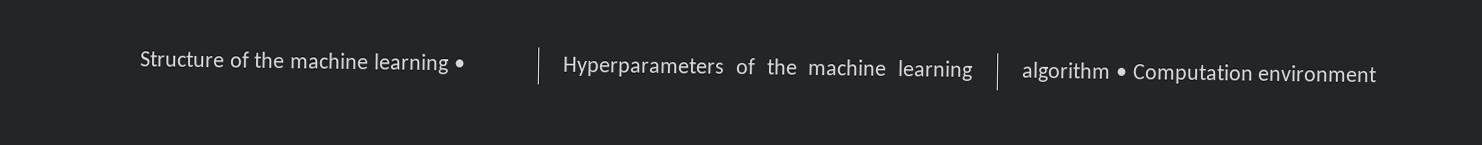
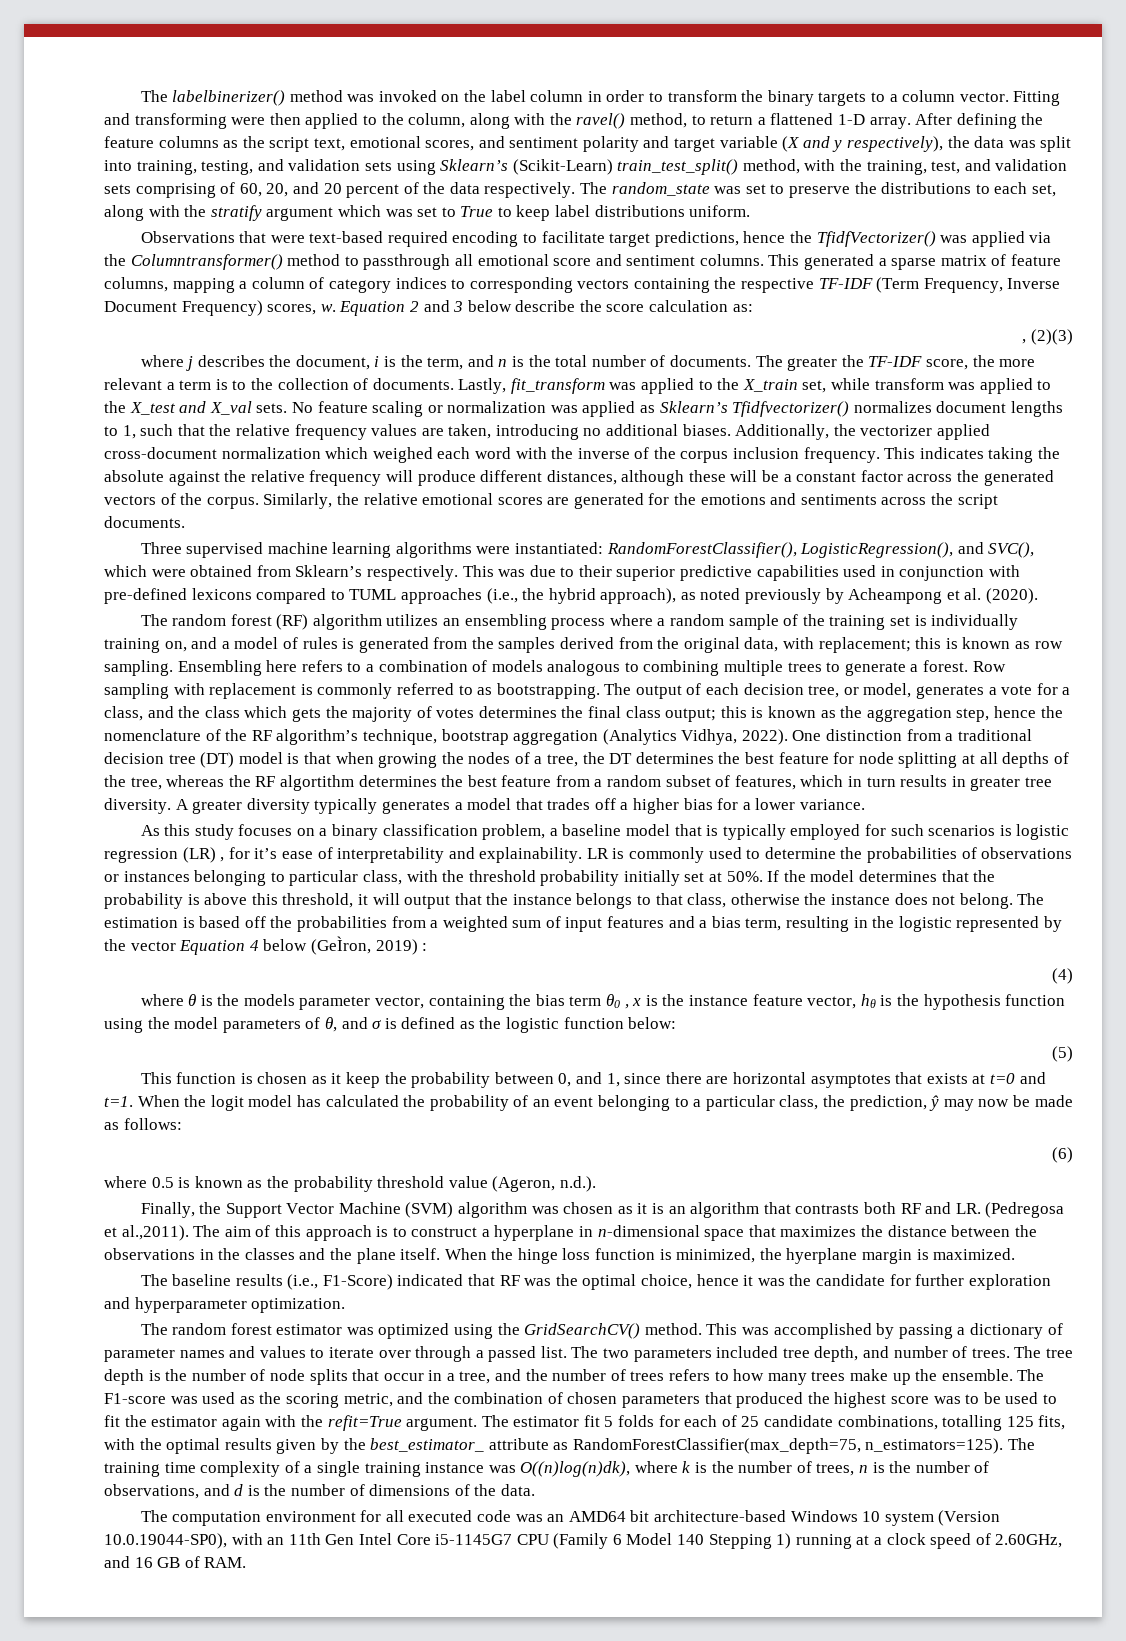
[139,51,1378,85] Structure of the machine learning • Hyperparameters of the machine learning algorithm • Computation environment -> [140,90,1061,106] [104,113,1044,129] [104,136,1072,152] [104,159,1068,175] [104,182,1056,198] [104,205,751,221] [140,231,1052,247] [104,254,1062,270] [104,277,1061,293] [104,300,753,316] [1022,329,1073,345] [140,355,1036,371] [104,378,1052,394] [104,401,1064,417] [104,424,991,440] [104,447,1061,463] [104,470,1054,486] [104,493,998,509] [104,516,185,528] [140,542,1035,558] [104,565,1021,581] [104,588,1039,604] [140,614,1019,630] [104,637,1063,653] [104,660,1006,676] [104,683,1071,699] [104,706,1063,722] [104,729,1032,745] [104,752,1069,768] [104,775,1052,791] [104,798,866,814] [140,824,1070,840] [104,847,1073,863] [104,870,996,886] [104,893,1045,909] [104,916,1062,932] [104,936,428,955] [1052,968,1073,984] [140,994,1066,1010] [104,1017,677,1033] [1052,1046,1073,1062] [140,1072,1046,1088] [104,1095,1073,1111] [104,1118,182,1130] [1052,1147,1073,1163] [104,1176,596,1192] [140,1202,1065,1218] [104,1225,1037,1241] [104,1248,1016,1264] [140,1274,1051,1290] [104,1297,346,1313] [140,1323,1063,1339] [104,1346,1073,1362] [104,1369,1045,1385] [104,1392,1057,1408] [104,1415,1066,1431] [104,1438,1036,1454] [104,1461,990,1477] [104,1484,535,1499] [140,1510,1001,1526] [104,1533,1063,1549] [104,1556,247,1568] The labelbinerizer() method was invoked on the label column in order to transform the binary targets to a column vector. Fitting and transforming were then applied to the column, along with the ravel() method, to return a flattened 1-D array. After defining the feature columns as the script text, emotional scores, and sentiment polarity and target variable (X and y respectively), the data was split into training, testing, and validation sets using Sklearn’s (Scikit-Learn) train_test_split() method, with the training, test, and validation sets comprising of 60, 20, and 20 percent of the data respectively. The random_state was set to preserve the distributions to each set, along with the stratify argument which was set to True to keep label distributions uniform. // Observations that were text-based required encoding to facilitate target predictions, hence the TfidfVectorizer() was applied via the Columntransformer() method to passthrough all emotional score and sentiment columns. This generated a sparse matrix of feature columns, mapping a column of category indices to corresponding vectors containing the respective TF-IDF (Term Frequency, Inverse Document Frequency) scores, w. Equation 2 and 3 below describe the score calculation as: // , (2)(3) // where j describes the document, i is the term, and n is the total number of documents. The greater the TF-IDF score, the more relevant a term is to the collection of documents. Lastly, fit_transform was applied to the X_train set, while transform was applied to the X_test and X_val sets. No feature scaling or normalization was applied as Sklearn’s Tfidfvectorizer() normalizes document lengths to 1, such that the relative frequency values are taken, introducing no additional biases. Additionally, the vectorizer applied cross-document normalization which weighed each word with the inverse of the corpus inclusion frequency. This indicates taking the absolute against the relative frequency will produce different distances, although these will be a constant factor across the generated vectors of the corpus. Similarly, the relative emotional scores are generated for the emotions and sentiments across the script documents. // Three supervised machine learning algorithms were instantiated: RandomForestClassifier(), LogisticRegression(), and SVC(), which were obtained from Sklearn’s respectively. This was due to their superior predictive capabilities used in conjunction with pre-defined lexicons compared to TUML approaches (i.e., the hybrid approach), as noted previously by Acheampong et al. (2020). // The random forest (RF) algorithm utilizes an ensembling process where a random sample of the training set is individually training on, and a model of rules is generated from the samples derived from the original data, with replacement; this is known as row sampling. Ensembling here refers to a combination of models analogous to combining multiple trees to generate a forest. Row sampling with replacement is commonly referred to as bootstrapping. The output of each decision tree, or model, generates a vote for a class, and the class which gets the majority of votes determines the final class output; this is known as the aggregation step, hence the nomenclature of the RF algorithm’s technique, bootstrap aggregation (Analytics Vidhya, 2022). One distinction from a traditional decision tree (DT) model is that when growing the nodes of a tree, the DT determines the best feature for node splitting at all depths of the tree, whereas the RF algortithm determines the best feature from a random subset of features, which in turn results in greater tree diversity. A greater diversity typically generates a model that trades off a higher bias for a lower variance. // As this study focuses on a binary classification problem, a baseline model that is typically employed for such scenarios is logistic regression (LR) , for it’s ease of interpretability and explainability. LR is commonly used to determine the probabilities of observations or instances belonging to particular class, with the threshold probability initially set at 50%. If the model determines that the probability is above this threshold, it will output that the instance belongs to that class, otherwise the instance does not belong. The estimation is based off the probabilities from a weighted sum of input features and a bias term, resulting in the logistic represented by the vector Equation 4 below (GeÌron, 2019) : // (4) // where θ is the models parameter vector, containing the bias term θ0 , x is the instance feature vector, hθ is the hypothesis function using the model parameters of θ, and σ is defined as the logistic function below: // (5) // This function is chosen as it keep the probability between 0, and 1, since there are horizontal asymptotes that exists at t=0 and t=1. When the logit model has calculated the probability of an event belonging to a particular class, the prediction, ŷ may now be made as follows: // (6) // where 0.5 is known as the probability threshold value (Ageron, n.d.). // Finally, the Support Vector Machine (SVM) algorithm was chosen as it is an algorithm that contrasts both RF and LR. (Pedregosa et al.,2011). The aim of this approach is to construct a hyperplane in n-dimensional space that maximizes the distance between the observations in the classes and the plane itself. When the hinge loss function is minimized, the hyerplane margin is maximized. // The baseline results (i.e., F1-Score) indicated that RF was the optimal choice, hence it was the candidate for further exploration and hyperparameter optimization. // The random forest estimator was optimized using the GridSearchCV() method. This was accomplished by passing a dictionary of parameter names and values to iterate over through a passed list. The two parameters included tree depth, and number of trees. The tree depth is the number of node splits that occur in a tree, and the number of trees refers to how many trees make up the ensemble. The F1-score was used as the scoring metric, and the combination of chosen parameters that produced the highest score was to be used to fit the estimator again with the refit=True argument. The estimator fit 5 folds for each of 25 candidate combinations, totalling 125 fits, with the optimal results given by the best_estimator_ attribute as RandomForestClassifier(max_depth=75, n_estimators=125). The training time complexity of a single training instance was O((n)log(n)dk), where k is the number of trees, n is the number of observations, and d is the number of dimensions of the data. // The computation environment for all executed code was an AMD64 bit architecture-based Windows 10 system (Version 10.0.19044-SP0), with an 11th Gen Intel Core i5-1145G7 CPU (Family 6 Model 140 Stepping 1) running at a clock speed of 2.60GHz, and 16 GB of RAM.

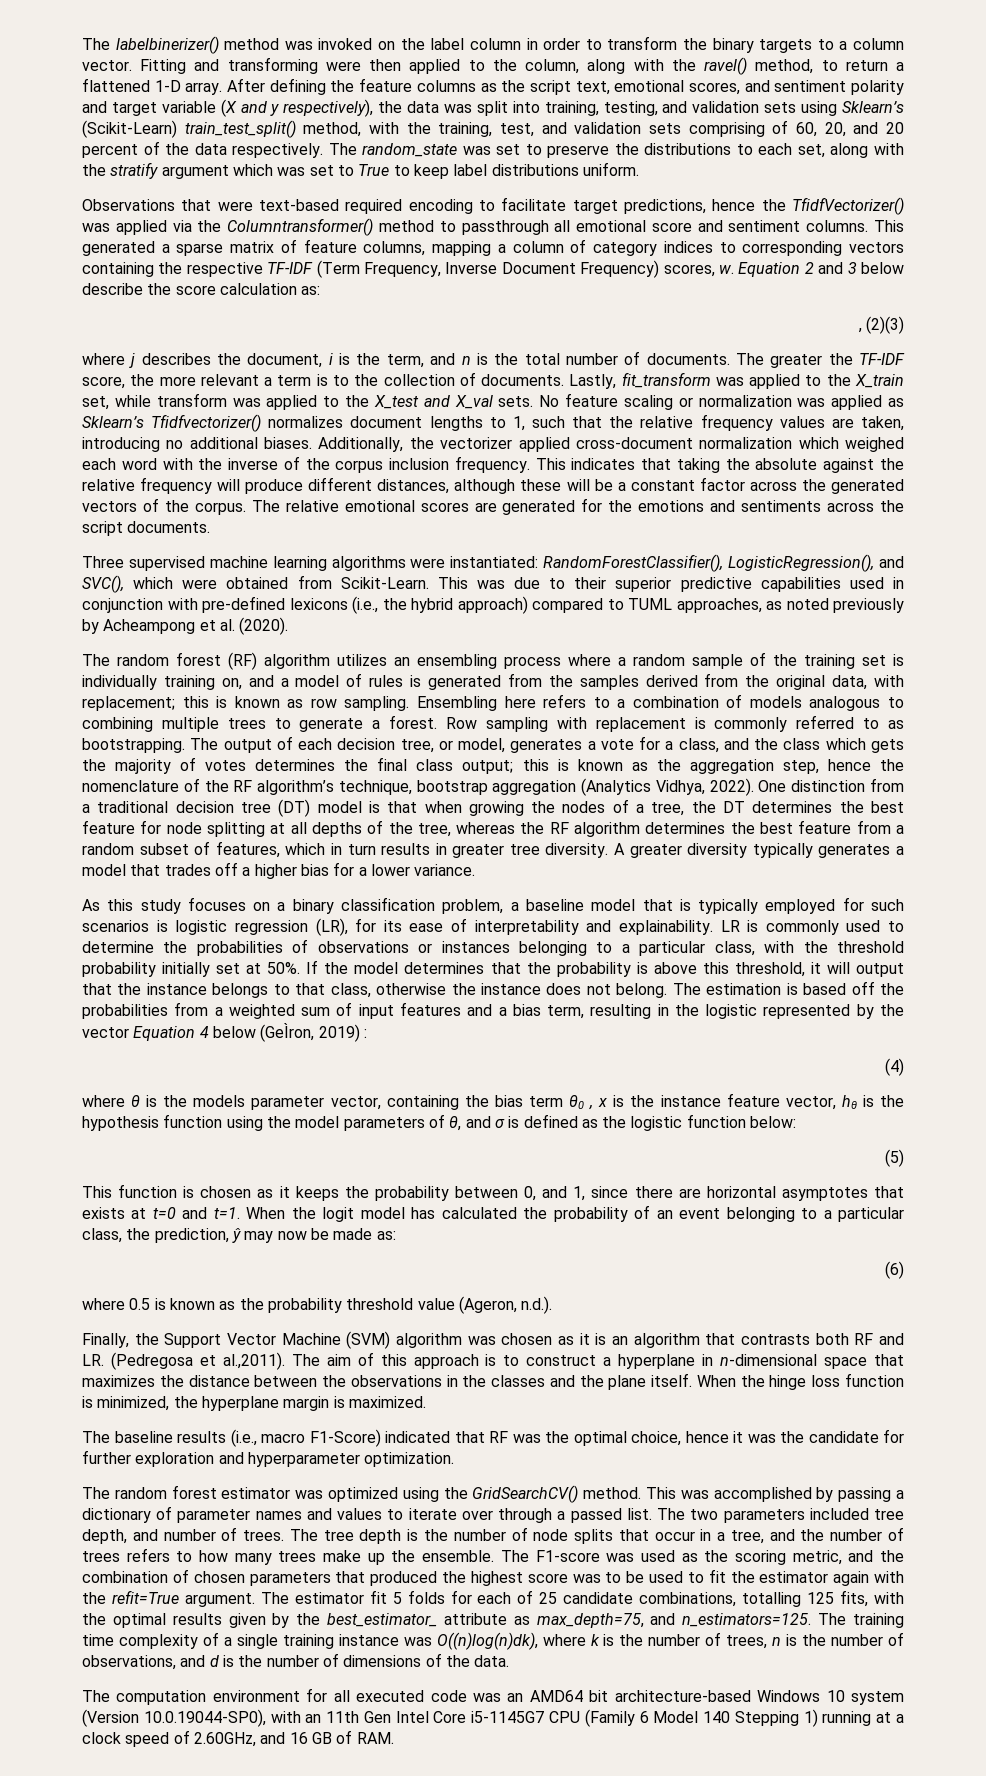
(984, 453) none -> [641,458,672,470] that
[263,493,359,509] Similarly, the -> [251,500,280,512] The
[295,565,458,581] Sklearn’s respectively. -> [340,577,429,589] Scikit-Learn.
[256,588,677,604] compared to TUML approaches (i.e., the hybrid approach), -> [352,596,762,614] (i.e., the hybrid approach) compared to TUML approaches,
[279,775,354,791] algortithm -> [574,822,641,837] algorithm
[182,847,278,863] (LR) , for it’s -> [315,918,402,936] (LR), for its
(285, 877) none -> [621,944,630,953] a
[346,1072,381,1088] keep -> [295,1186,339,1201] keeps
[104,1118,182,1130] as follows: -> [376,1231,396,1240] as:
[786,1248,858,1264] hyerplane -> [201,1396,279,1411] hyperplane
(319, 1282) none -> [261,1433,305,1443] macro
[572,1438,1004,1454] RandomForestClassifier(max_depth=75, n_estimators=125). -> [536,1613,812,1628] max_depth=75, and n_estimators=125.

